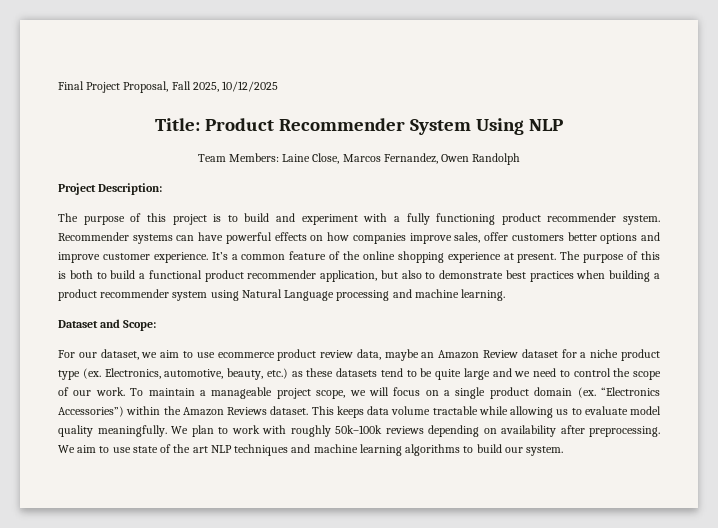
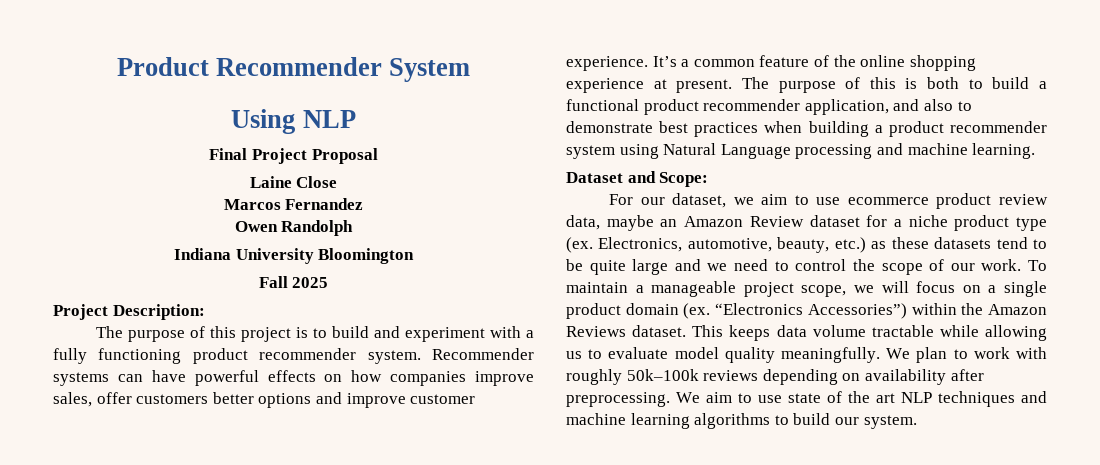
[58,81,279,93] [154,118,200,131] Final Project Proposal, Fall 2025, 10/12/2025 // Title: -> (116, 66) none
(472, 127) none -> (471, 70) //
[197,153,521,165] Team Members: Laine Close, Marcos Fernandez, Owen Randolph -> [209,148,378,164] [249,176,338,188] [223,198,364,210] [234,220,354,236] [173,248,415,264] [258,276,329,288] Final Project Proposal // Laine Close // Marcos Fernandez // Owen Randolph // Indiana University Bloomington // Fall 2025
[380,270,398,279] but -> [893,99,920,111] and

